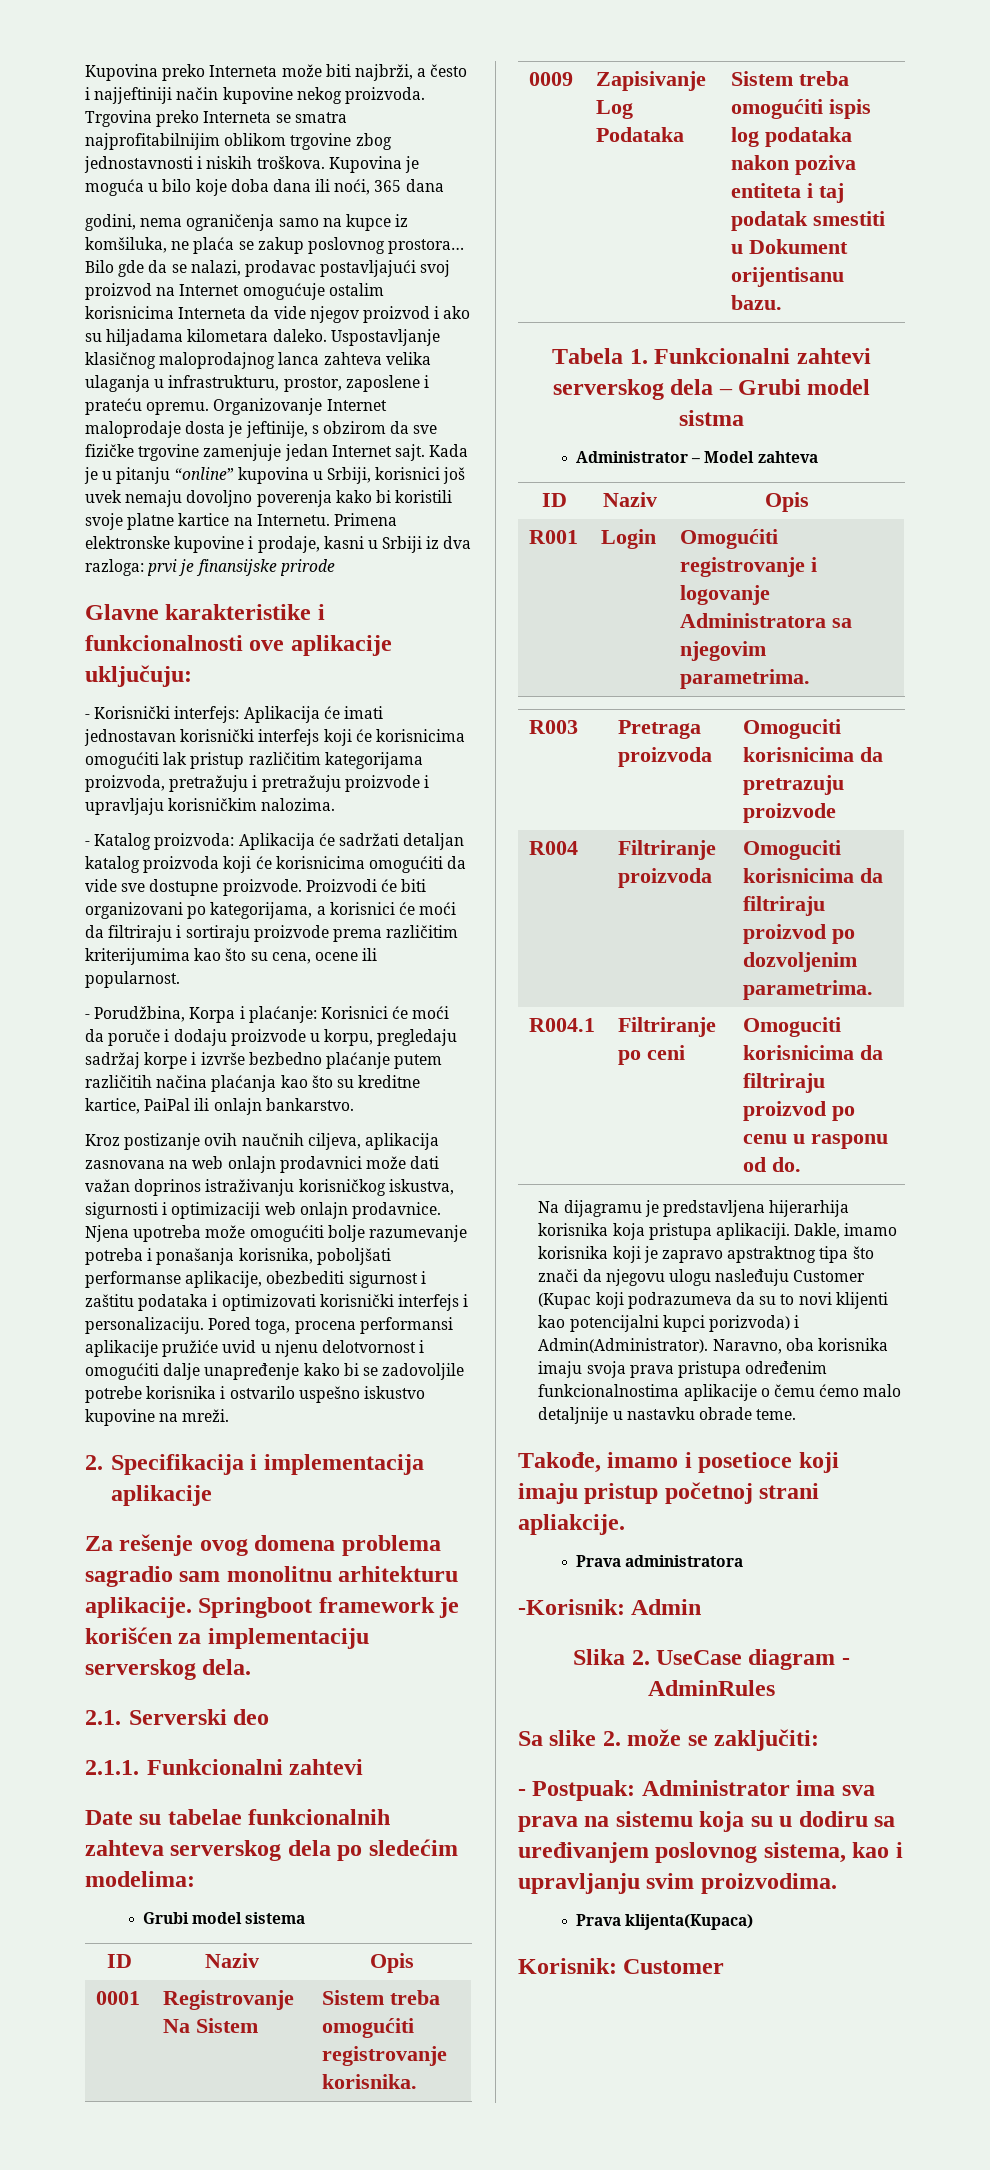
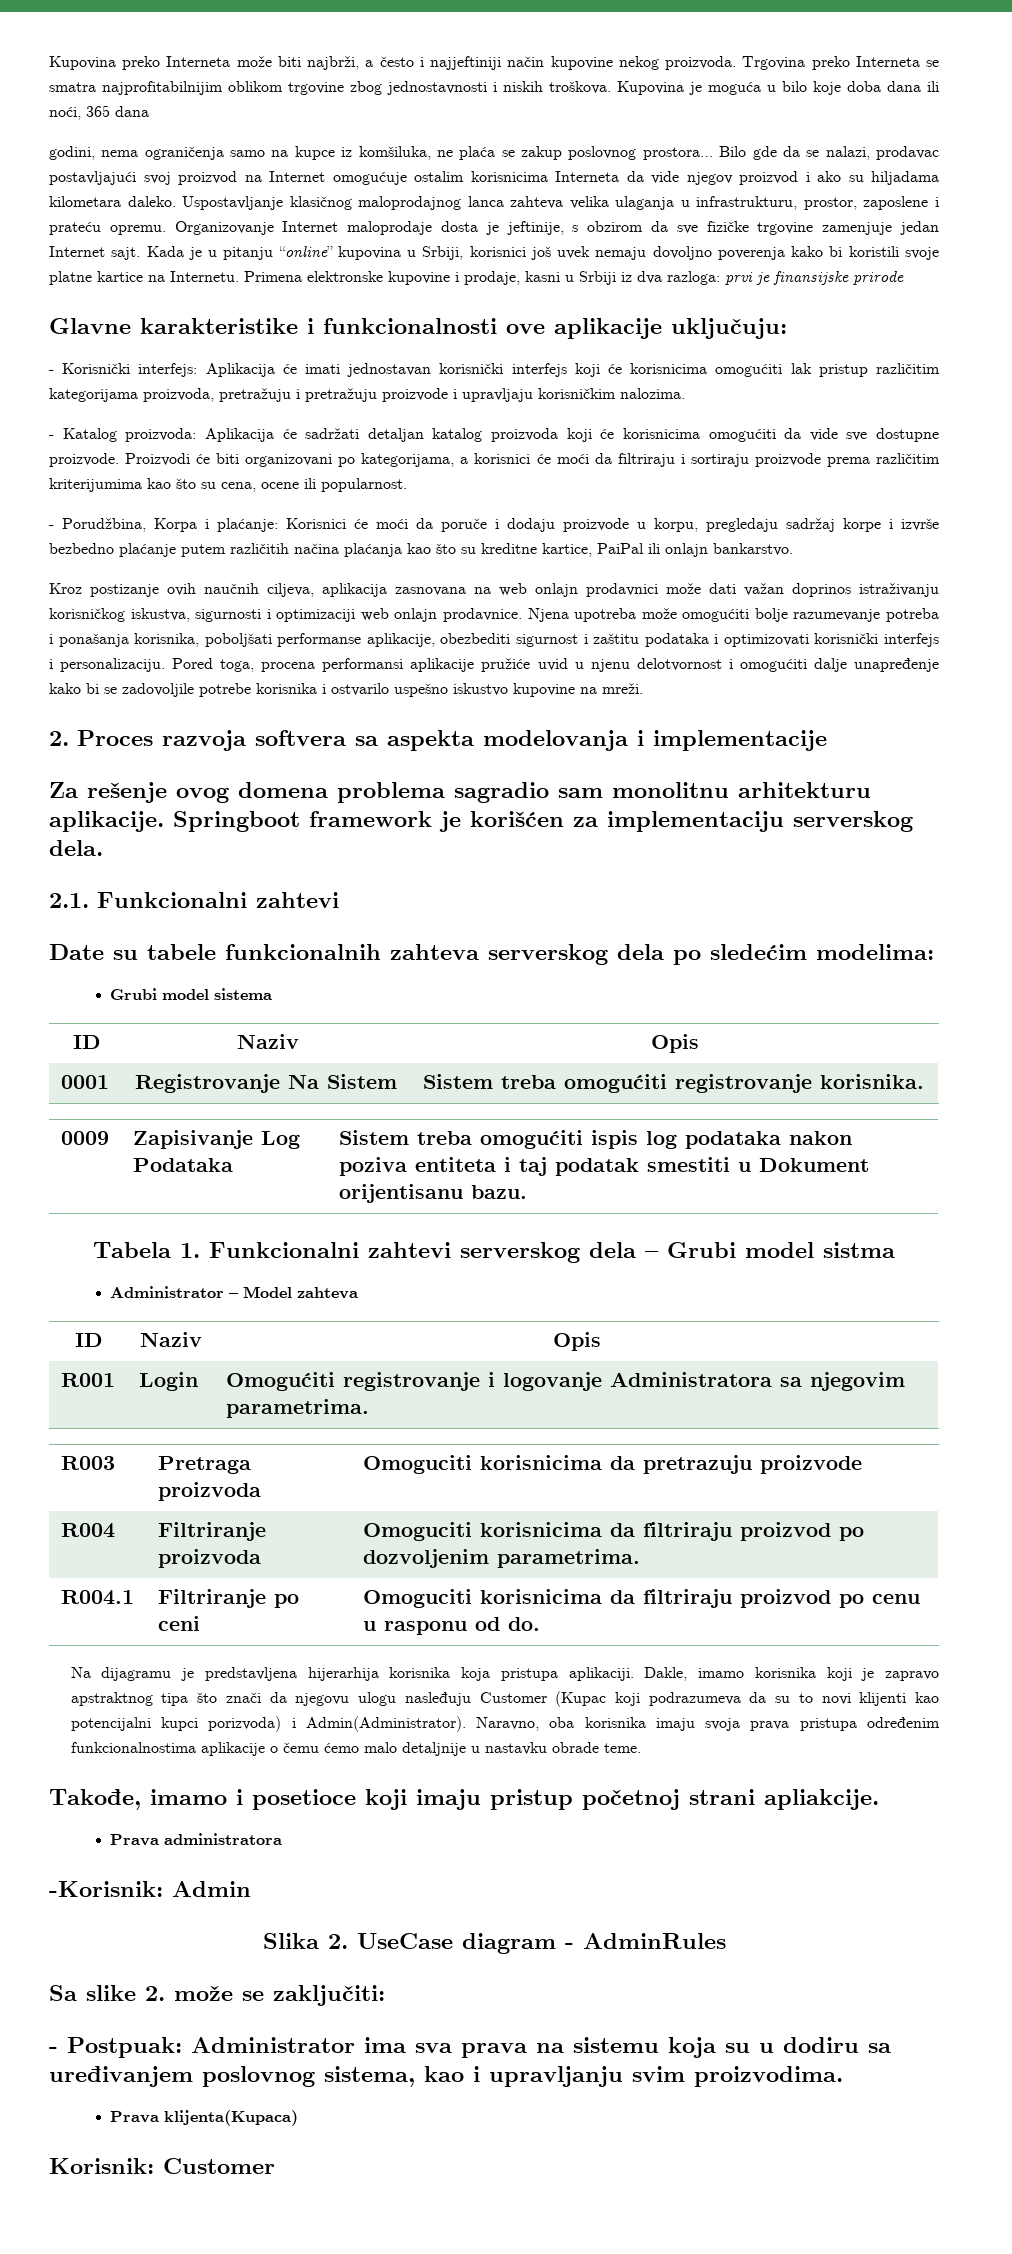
[110,1454,424,1475] [110,1485,212,1506] Specifikacija i implementacija aplikacije -> [77,730,827,751] Proces razvoja softvera sa aspekta modelovanja i implementacije
[128,1709,270,1725] [85,1760,139,1775] Serverski deo // 2.1.1. -> (89, 900) none
[167,1809,242,1825] tabelae -> [147,944,216,960] tabele

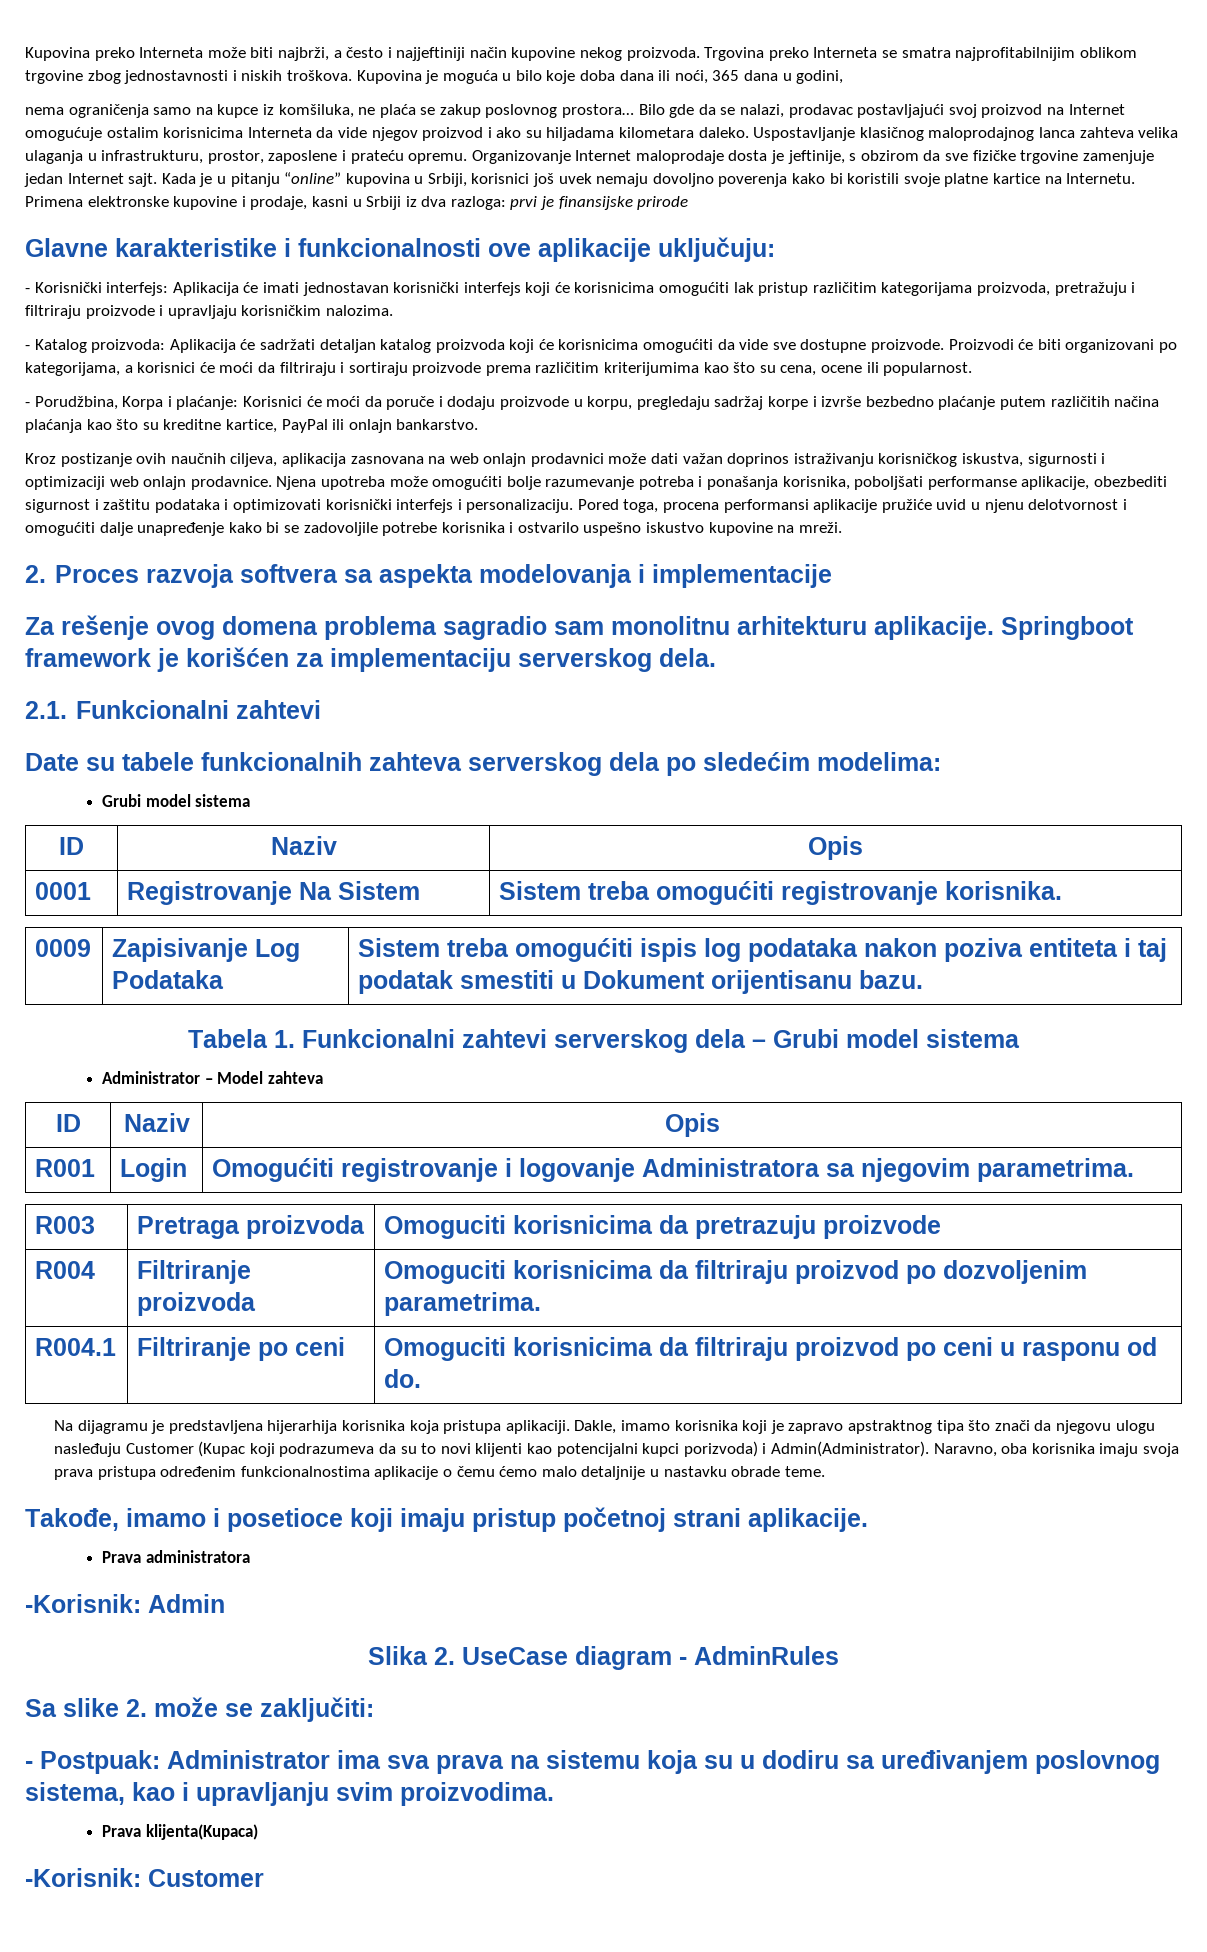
[49,146,95,160] // godini, -> [782,70,844,84] u godini, //
[305,388,377,402] pretražuju -> [25,305,81,319] filtriraju
[597,543,644,554] PaiPal -> [281,419,328,433] PayPal
[823,1242,895,1258] sistma -> [926,1029,1020,1048] sistema
[871,1594,920,1604] cenu -> [943,1337,994,1356] ceni
[764,1789,879,1810] apliakcije. -> [748,1508,868,1532] aplikacije.
[49,2158,154,2174] Korisnik: -> [25,1868,141,1887] -Korisnik:

